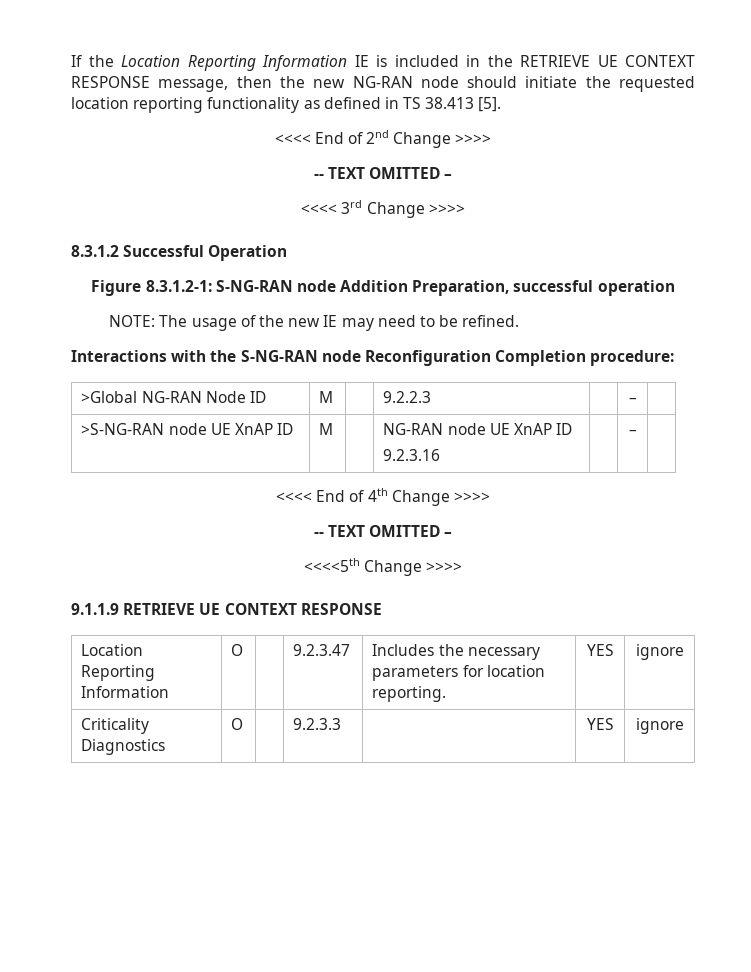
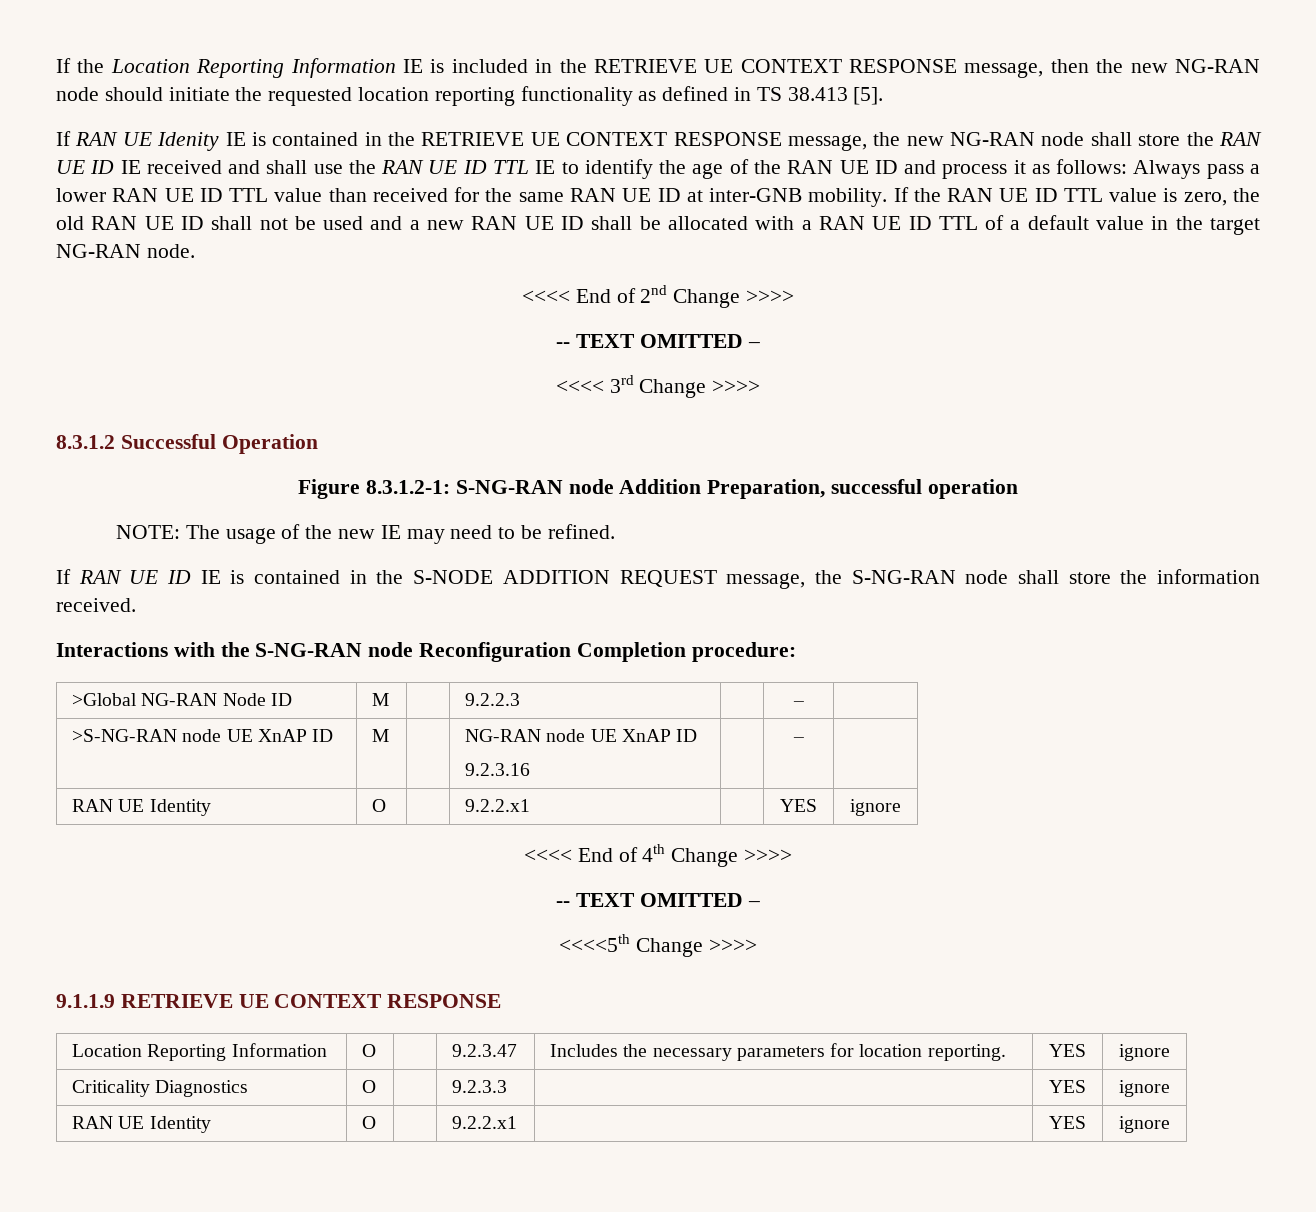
(502, 104) none -> [56,131,1262,151] [56,159,1260,179] [56,187,1260,207] [56,215,1260,235] [56,244,195,258] // If RAN UE Idenity IE is contained in the RETRIEVE UE CONTEXT RESPONSE message, the new NG-RAN node shall store the RAN UE ID IE received and shall use the RAN UE ID TTL IE to identify the age of the RAN UE ID and process it as follows: Always pass a lower RAN UE ID TTL value than received for the same RAN UE ID at inter-GNB mobility. If the RAN UE ID TTL value is zero, the old RAN UE ID shall not be used and a new RAN UE ID shall be allocated with a RAN UE ID TTL of a default value in the target NG-RAN node.
(520, 321) none -> [56,569,1261,589] [56,598,136,612] // If RAN UE ID IE is contained in the S-NODE ADDITION REQUEST message, the S-NG-RAN node shall store the information received.
(637, 432) none -> [72,799,211,816] [372,799,387,812] [465,799,531,812] [780,799,817,812] [850,799,901,816] // RAN UE Identity | O | | 9.2.2.x1 | | YES | ignore
(684, 726) none -> [72,1116,211,1133] [362,1116,377,1129] [452,1116,518,1129] [1049,1116,1086,1129] [1119,1116,1170,1133] // RAN UE Identity | O | | 9.2.2.x1 | | YES | ignore

